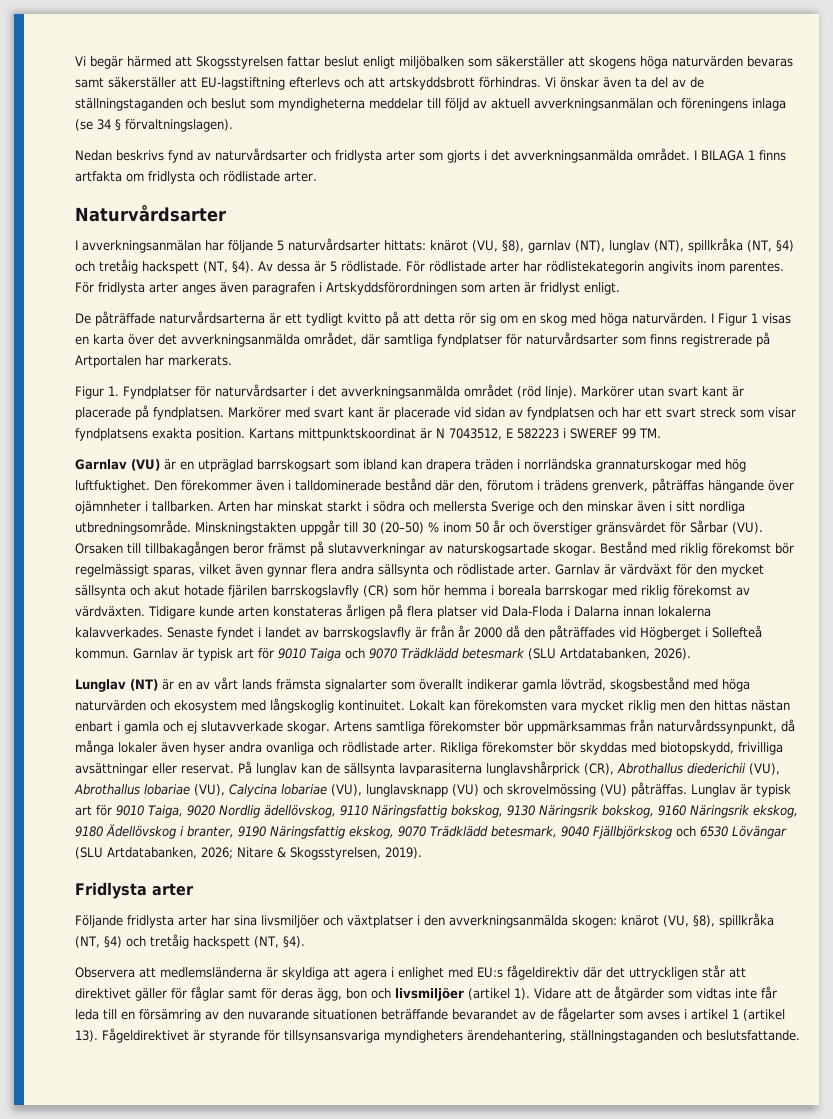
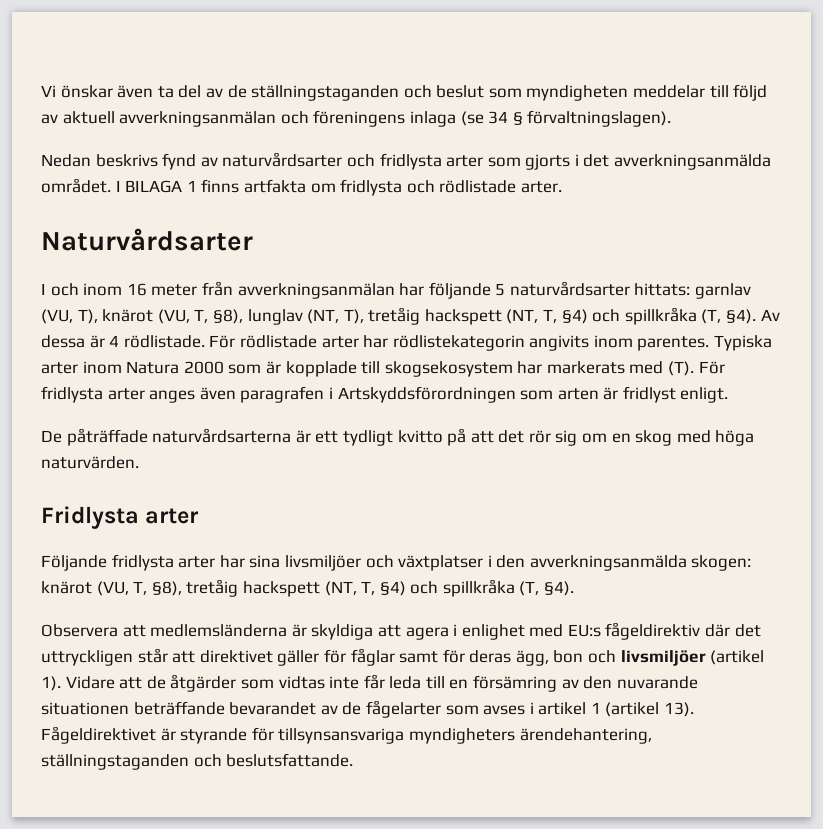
[75,56,793,69] [75,77,556,90] Vi begär härmed att Skogsstyrelsen fattar beslut enligt miljöbalken som säkerställer att skogens höga naturvärden bevaras samt säkerställer att EU-lagstiftning efterlevs och att artskyddsbrott förhindras. Vi -> [41,85,56,97] Vi
[278,98,365,111] myndigheterna -> [526,85,629,101] myndigheten
(78, 245) none -> [50,281,233,296] och inom 16 meter från
[430,238,794,253] [75,259,228,274] knärot (VU, §8), garnlav (NT), lunglav (NT), spillkråka (NT, §4) och tretåig hackspett (NT, -> [695,283,752,299] [41,307,722,325] garnlav (VU, T), knärot (VU, T, §8), lunglav (NT, T), tretåig hackspett (NT, T, §4) och spillkråka (T,
[330,261,337,272] 5 -> [109,335,120,347] 4
(784, 267) none -> [714,335,773,351] [41,361,695,377] Typiska arter inom Natura 2000 som är kopplade till skogsekosystem har markerats med (T).
[424,313,455,324] detta -> [498,430,525,443] det
[711,313,791,326] [75,332,770,347] [75,355,232,368] [75,384,744,399] [75,405,796,420] [75,428,661,441] [75,459,746,472] [75,478,794,493] [75,501,745,514] [75,520,763,535] [75,541,794,556] [75,564,764,577] [75,585,750,598] [75,604,711,619] [75,625,762,640] [75,648,691,661] [75,677,750,692] [75,698,790,713] [75,719,795,734] [75,740,783,755] [75,761,780,776] [74,782,791,797] [75,805,798,818] [75,824,787,839] [75,847,422,860] I Figur 1 visas en karta över det avverkningsanmälda området, där samtliga fyndplatser för naturvårdsarter som finns registrerade på Artportalen har markerats. // Figur 1. Fyndplatser för naturvårdsarter i det avverkningsanmälda området (röd linje). Markörer utan svart kant är placerade på fyndplatsen. Markörer med svart kant är placerade vid sidan av fyndplatsen och har ett svart streck som visar fyndplatsens exakta position. Kartans mittpunktskoordinat är N 7043512, E 582223 i SWEREF 99 TM. // Garnlav (VU) är en utpräglad barrskogsart som ibland kan drapera träden i norrländska grannaturskogar med hög luftfuktighet. Den förekommer även i talldominerade bestånd där den, förutom i trädens grenverk, påträffas hängande över ojämnheter i tallbarken. Arten har minskat starkt i södra och mellersta Sverige och den minskar även i sitt nordliga utbredningsområde. Minskningstakten uppgår till 30 (20–50) % inom 50 år och överstiger gränsvärdet för Sårbar (VU). Orsaken till tillbakagången beror främst på slutavverkningar av naturskogsartade skogar. Bestånd med riklig förekomst bör regelmässigt sparas, vilket även gynnar flera andra sällsynta och rödlistade arter. Garnlav är värdväxt för den mycket sällsynta och akut hotade fjärilen barrskogslavfly (CR) som hör hemma i boreala barrskogar med riklig förekomst av värdväxten. Tidigare kunde arten konstateras årligen på flera platser vid Dala-Floda i Dalarna innan lokalerna kalavverkades. Senaste fyndet i landet av barrskogslavfly är från år 2000 då den påträffades vid Högberget i Sollefteå kommun. Garnlav är typisk art för 9010 Taiga och 9070 Trädklädd betesmark (SLU Artdatabanken, 2026). // Lunglav (NT) är en av vårt lands främsta signalarter som överallt indikerar gamla lövträd, skogsbestånd med höga naturvärden och ekosystem med långskoglig kontinuitet. Lokalt kan förekomsten vara mycket riklig men den hittas nästan enbart i gamla och ej slutavverkade skogar. Artens samtliga förekomster bör uppmärksammas från naturvårdssynpunkt, då många lokaler även hyser andra ovanliga och rödlistade arter. Rikliga förekomster bör skyddas med biotopskydd, frivilliga avsättningar eller reservat. På lunglav kan de sällsynta lavparasiterna lunglavshårprick (CR), Abrothallus diederichii (VU), Abrothallus lobariae (VU), Calycina lobariae (VU), lunglavsknapp (VU) och skrovelmössing (VU) påträffas. Lunglav är typisk art för 9010 Taiga, 9020 Nordlig ädellövskog, 9110 Näringsfattig bokskog, 9130 Näringsrik bokskog, 9160 Näringsrik ekskog, 9180 Ädellövskog i branter, 9190 Näringsfattig ekskog, 9070 Trädklädd betesmark, 9040 Fjällbjörkskog och 6530 Lövängar (SLU Artdatabanken, 2026; Nitare & Skogsstyrelsen, 2019). -> (139, 462) none
[693,913,774,928] [75,934,279,949] §8), spillkråka (NT, §4) och tretåig hackspett (NT, -> [133,579,540,597] T, §8), tretåig hackspett (NT, T, §4) och spillkråka (T,

